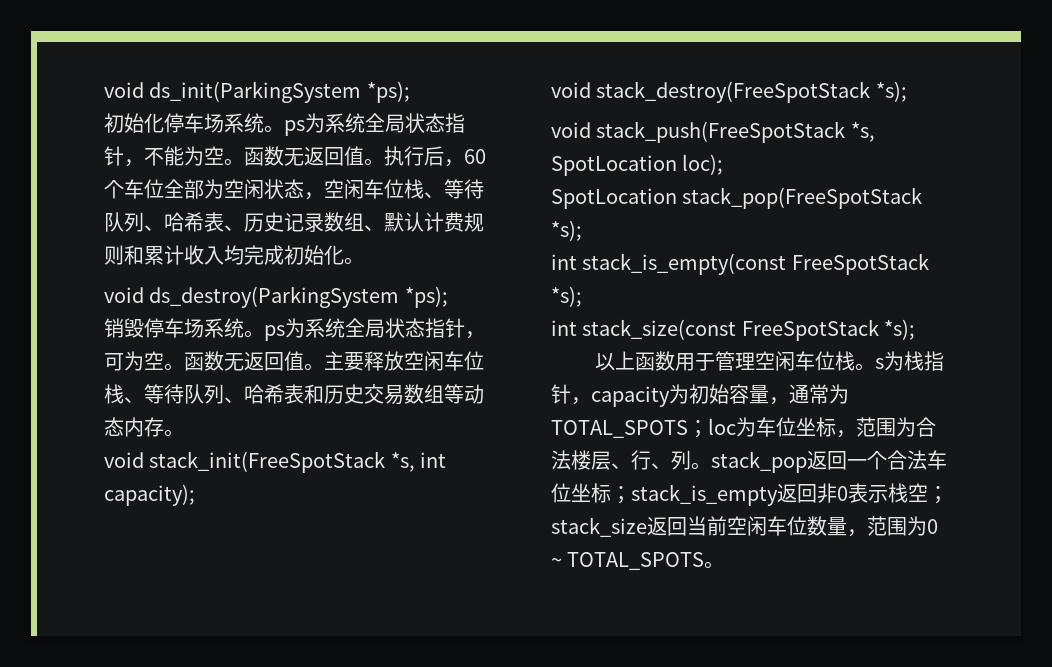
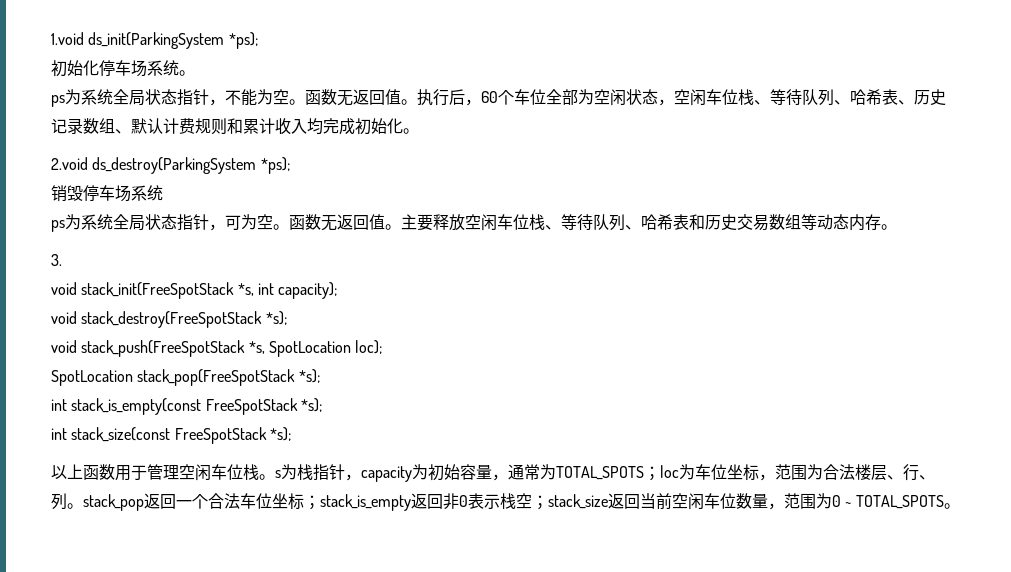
[104,82,144,98] void -> [51,32,84,45] 1.void
(284, 129) none -> (195, 73) //
[104,287,144,303] void -> [51,157,88,170] 2.void
[244,330,264,338] 。 -> (163, 193) //
(184, 433) none -> [51,254,62,266] // 3.

